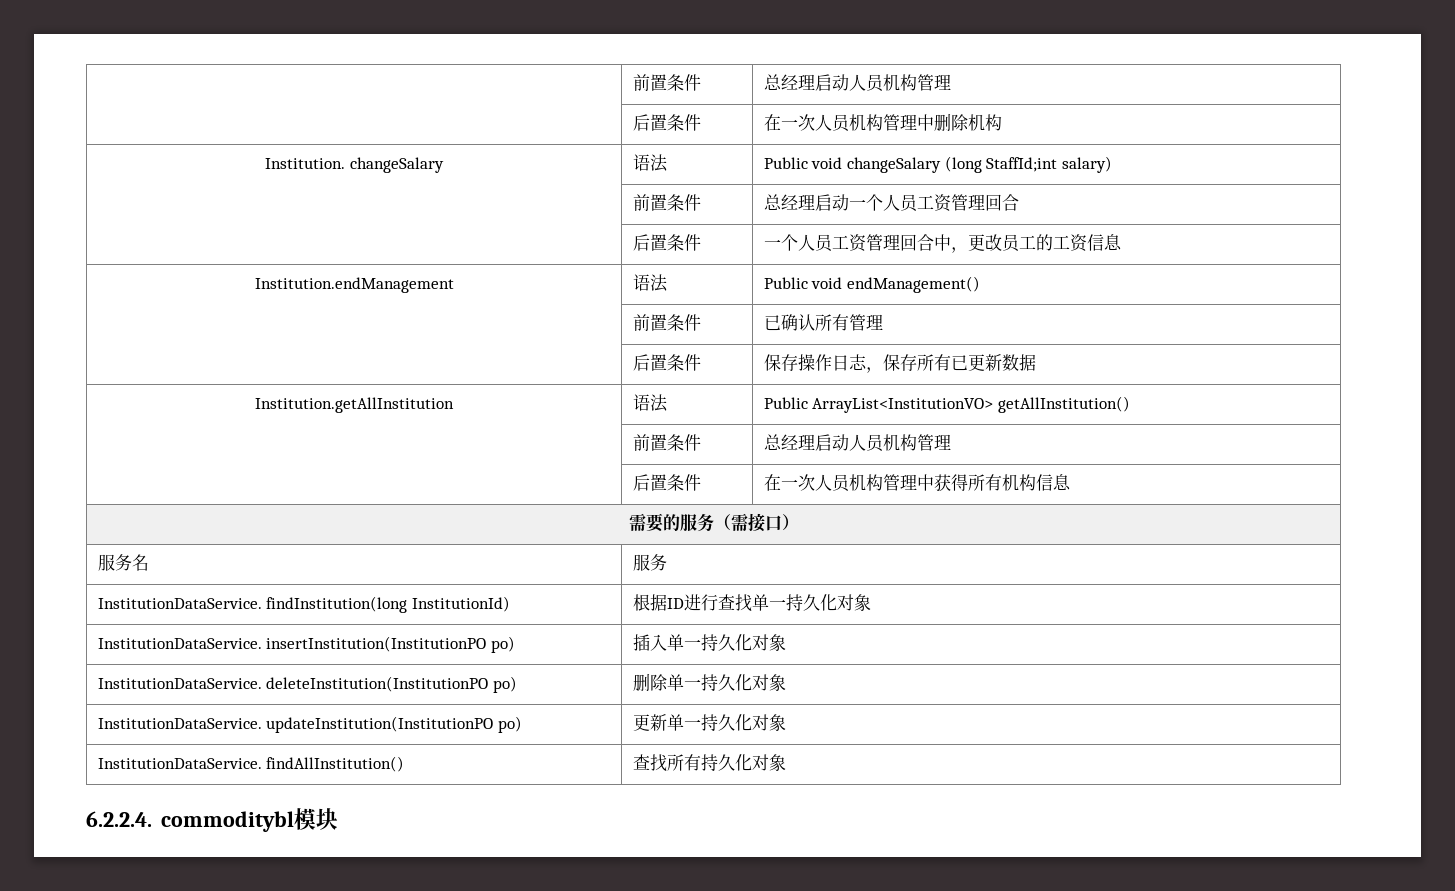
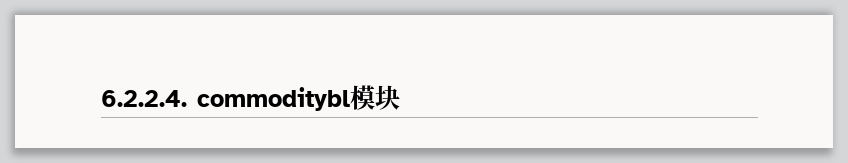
[632,74,701,91] [763,74,951,92] [632,114,701,131] [763,113,1002,132] [265,157,444,173] [632,154,668,172] [763,156,1112,173] [632,194,701,211] [763,194,1019,212] [632,234,701,251] [763,234,1122,253] [254,277,454,293] [632,274,668,292] [763,276,981,293] [632,314,701,331] [763,314,883,331] [632,354,701,371] [763,354,1036,373] [255,397,454,413] [632,394,668,412] [763,396,1131,413] [632,434,701,451] [763,434,951,452] [632,474,701,491] [763,474,1071,492] [628,513,799,532] [97,554,149,571] [632,554,667,571] [97,596,511,613] [632,594,871,612] [97,636,516,653] [632,634,786,651] [97,676,518,693] [632,673,786,691] [97,716,523,733] [632,714,786,731] [97,756,405,772] [632,754,786,772] | 前置条件 | 总经理启动人员机构管理 // | 后置条件 | 在一次人员机构管理中删除机构 // Institution. changeSalary | 语法 | Public void changeSalary (long StaffId;int salary) // | 前置条件 | 总经理启动一个人员工资管理回合 // | 后置条件 | 一个人员工资管理回合中，更改员工的工资信息 // Institution.endManagement | 语法 | Public void endManagement() // | 前置条件 | 已确认所有管理 // | 后置条件 | 保存操作日志，保存所有已更新数据 // Institution.getAllInstitution | 语法 | Public ArrayList<InstitutionVO> getAllInstitution() // | 前置条件 | 总经理启动人员机构管理 // | 后置条件 | 在一次人员机构管理中获得所有机构信息 // 需要的服务（需接口） // 服务名 | 服务 // InstitutionDataService. findInstitution(long InstitutionId) | 根据ID进行查找单一持久化对象 // InstitutionDataService. insertInstitution(InstitutionPO po) | 插入单一持久化对象 // InstitutionDataService. deleteInstitution(InstitutionPO po) | 删除单一持久化对象 // InstitutionDataService. updateInstitution(InstitutionPO po) | 更新单一持久化对象 // InstitutionDataService. findAllInstitution() | 查找所有持久化对象 // -> (101, 98) none

